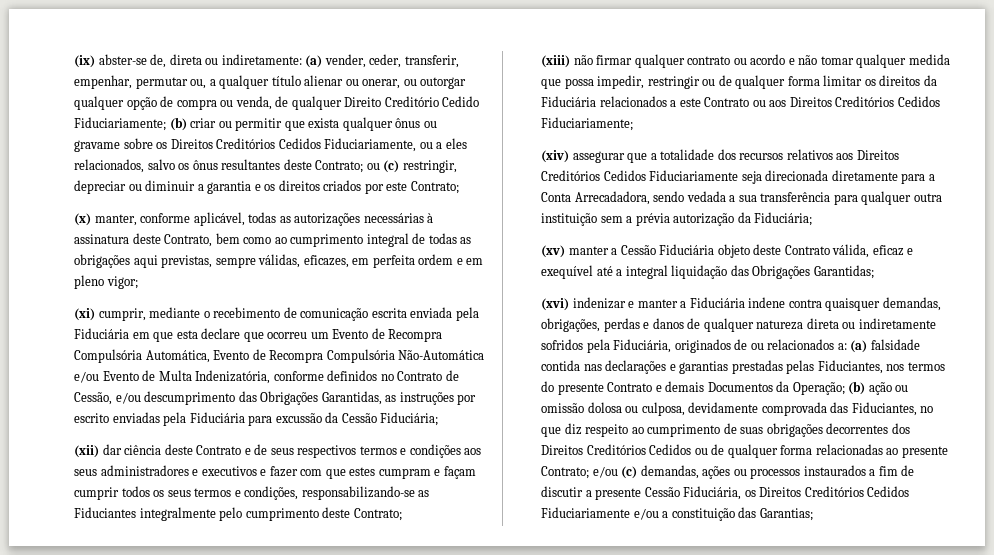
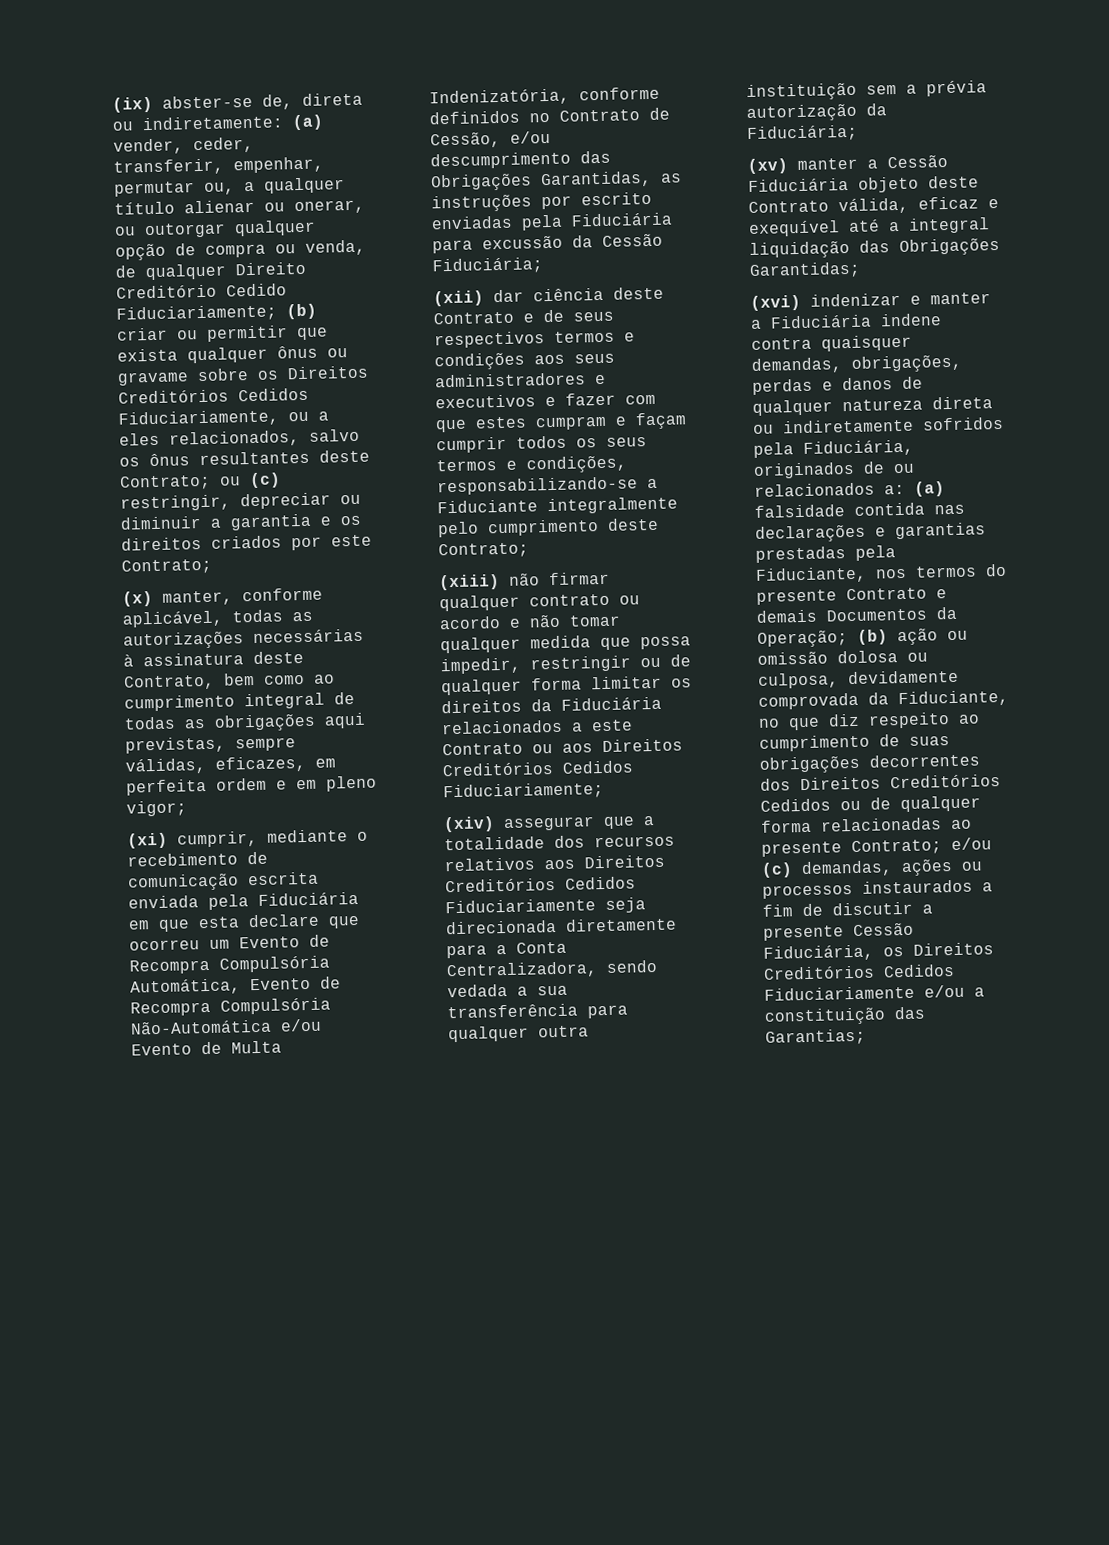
[418,490,430,497] [74,507,137,518] as Fiduciantes -> [646,478,658,489] [436,499,538,514] a Fiduciante
[574,191,650,205] Arrecadadora, -> [445,961,598,980] Centralizadora,
[786,360,883,374] pelas Fiduciantes, -> [854,545,896,561] [754,566,867,584] pela Fiduciante,
[830,402,917,416] das Fiduciantes, -> [867,689,1009,708] da Fiduciante,

